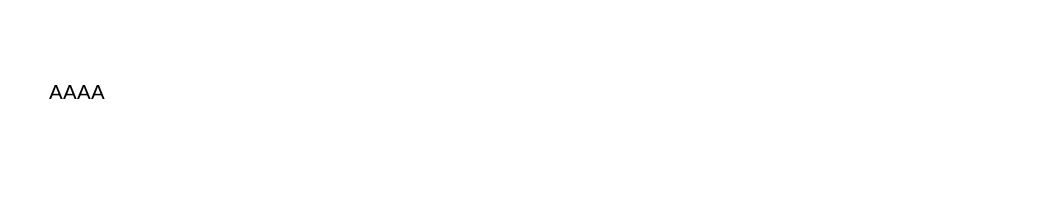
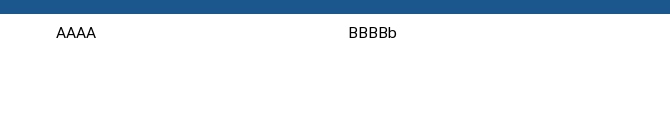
(105, 92) none -> [348,27,397,38] // BBBBb

